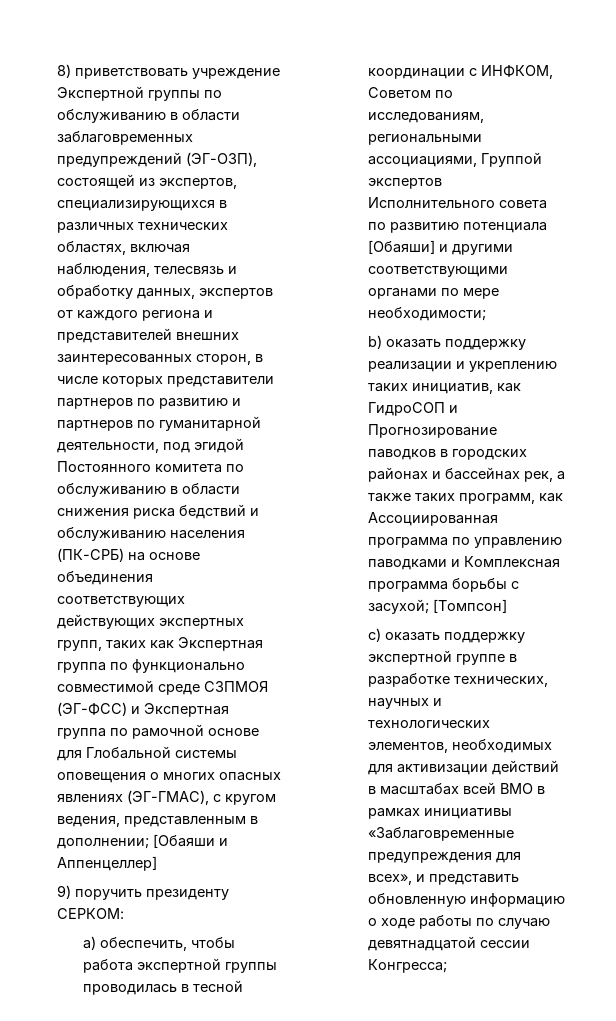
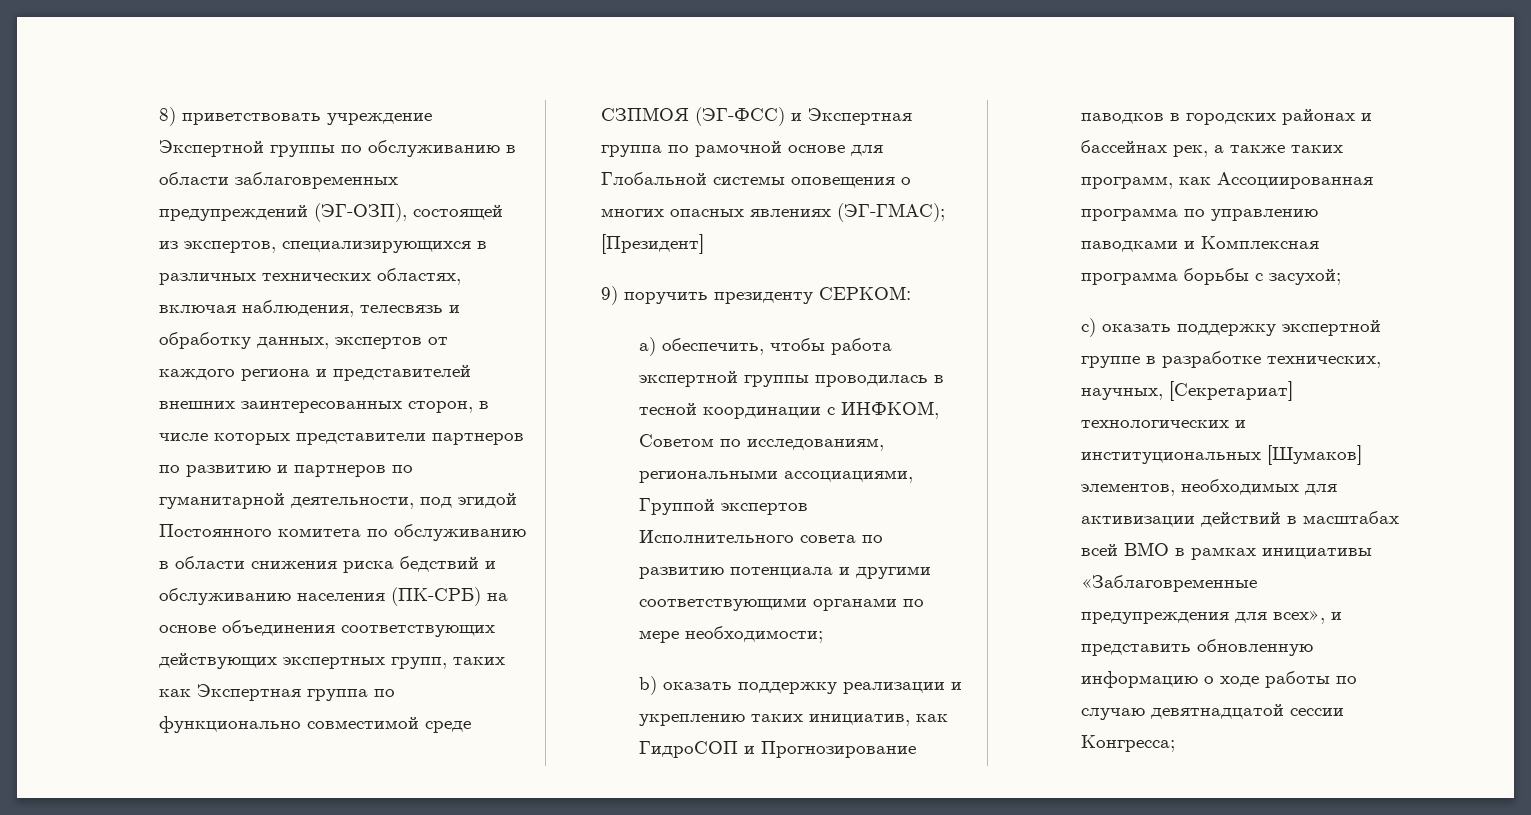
[126,790,276,805] [56,816,258,827] [56,834,228,849] [56,856,157,871] (ЭГ-ГМАС), с кругом ведения, представленным в дополнении; [Обаяши и Аппенцеллер] -> [836,203,945,222] [600,234,704,254] (ЭГ-ГМАС); [Президент]
[367,240,435,254] [Обаяши] -> (833, 572) none
[432,599,507,613] [Томпсон] -> (1341, 277) none
[367,698,442,709] [367,720,490,728] научных и технологических -> [1080,381,1293,401] [1080,420,1246,428] [1080,445,1362,465] научных, [Секретариат] технологических и институциональных [Шумаков]

